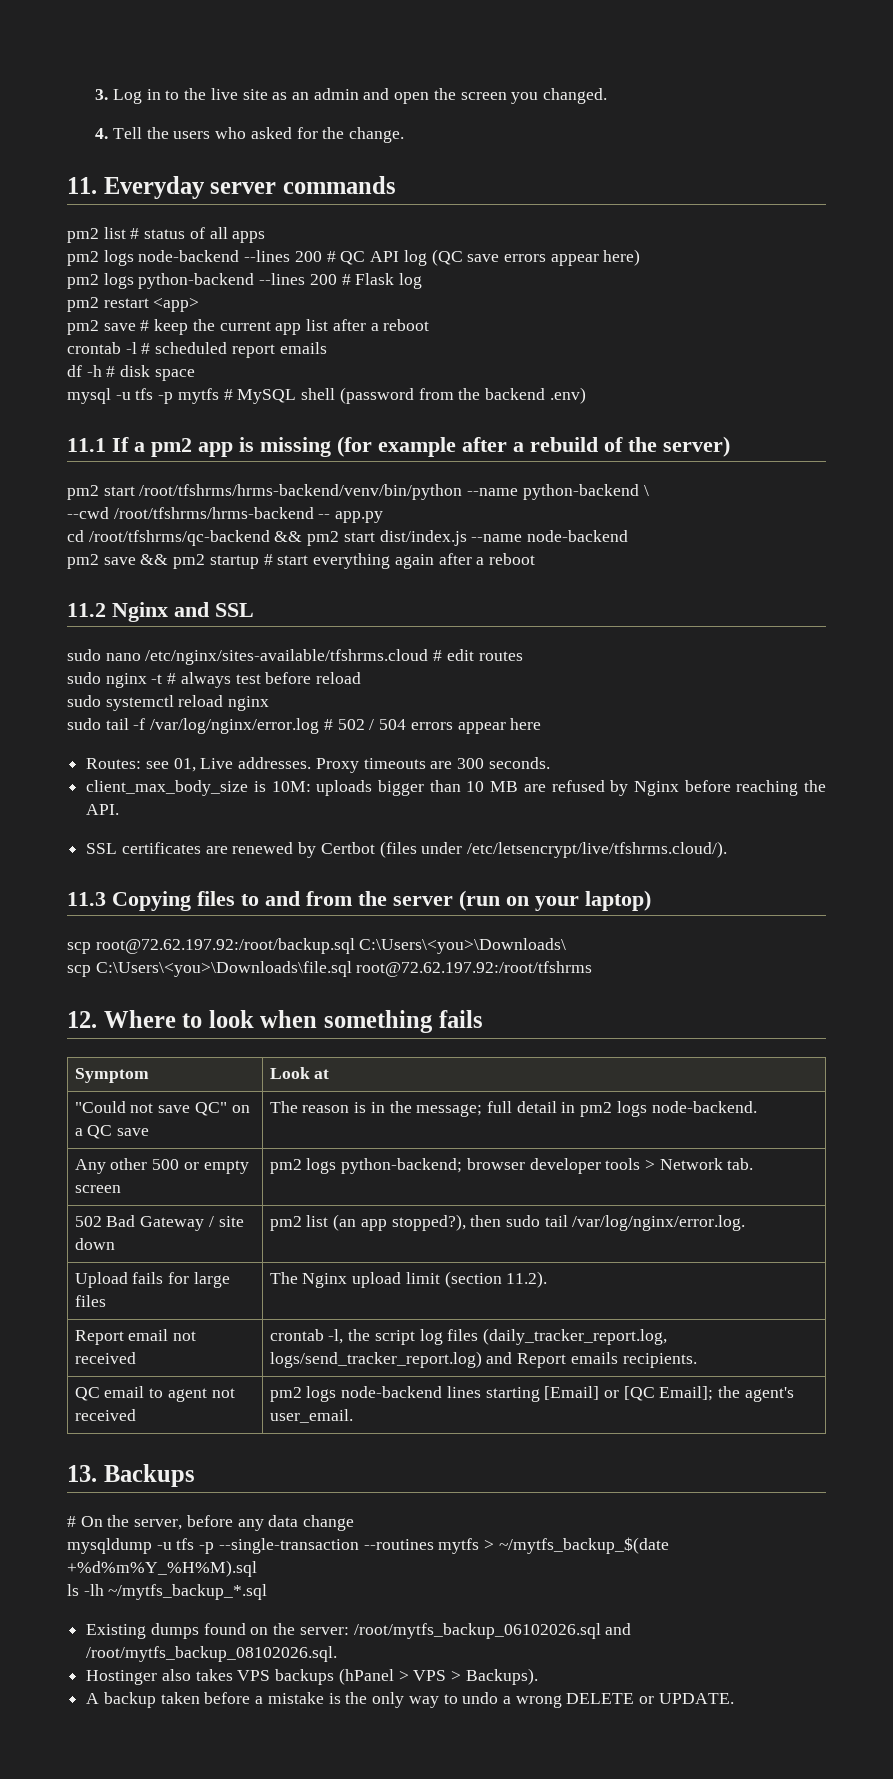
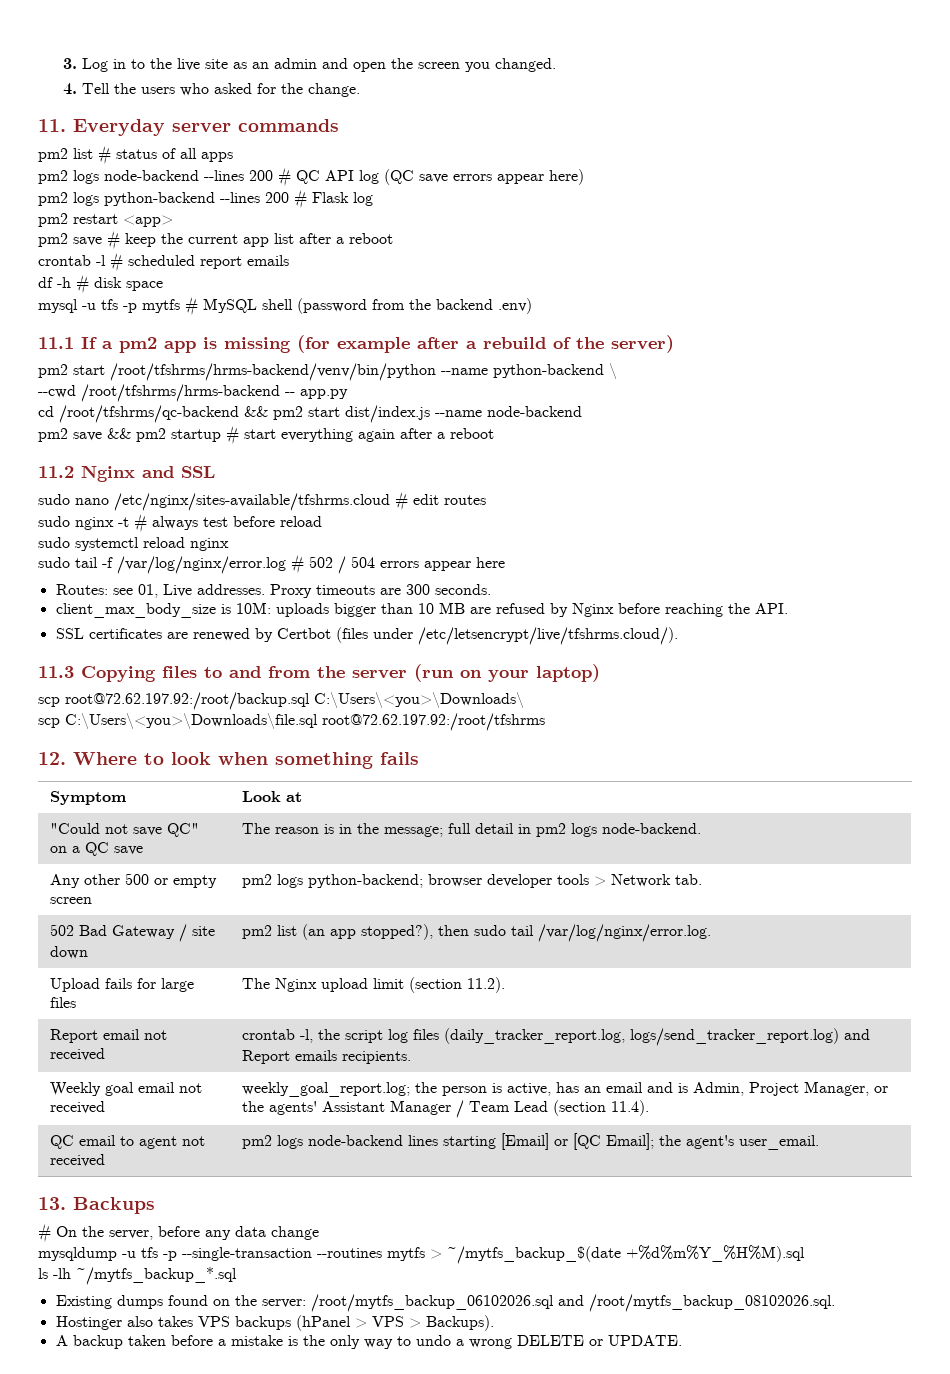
(697, 1360) none -> [49,1082,202,1096] [49,1101,105,1114] [241,1081,888,1097] [241,1100,649,1118] // Weekly goal email not received | weekly_goal_report.log; the person is active, has an email and is Admin, Project Manager, or the agents' Assistant Manager / Team Lead (section 11.4).

